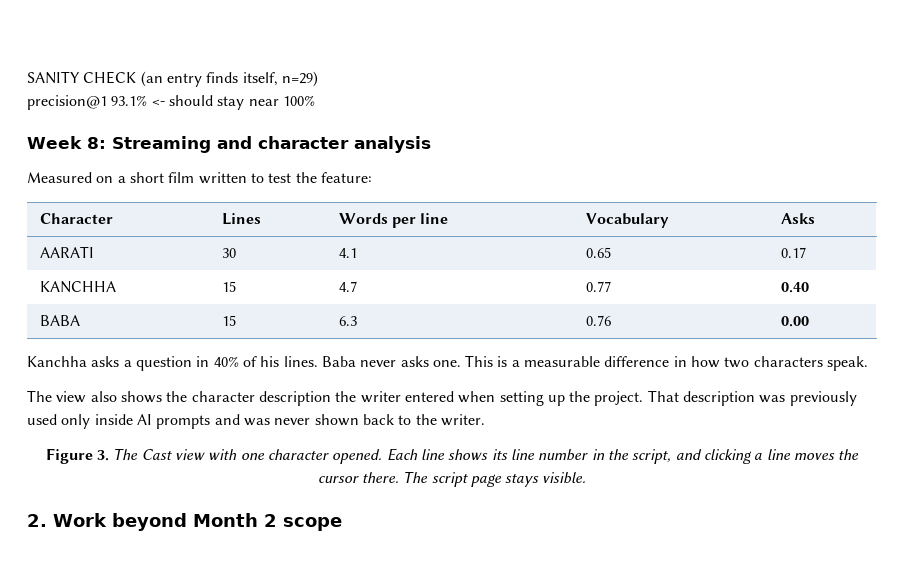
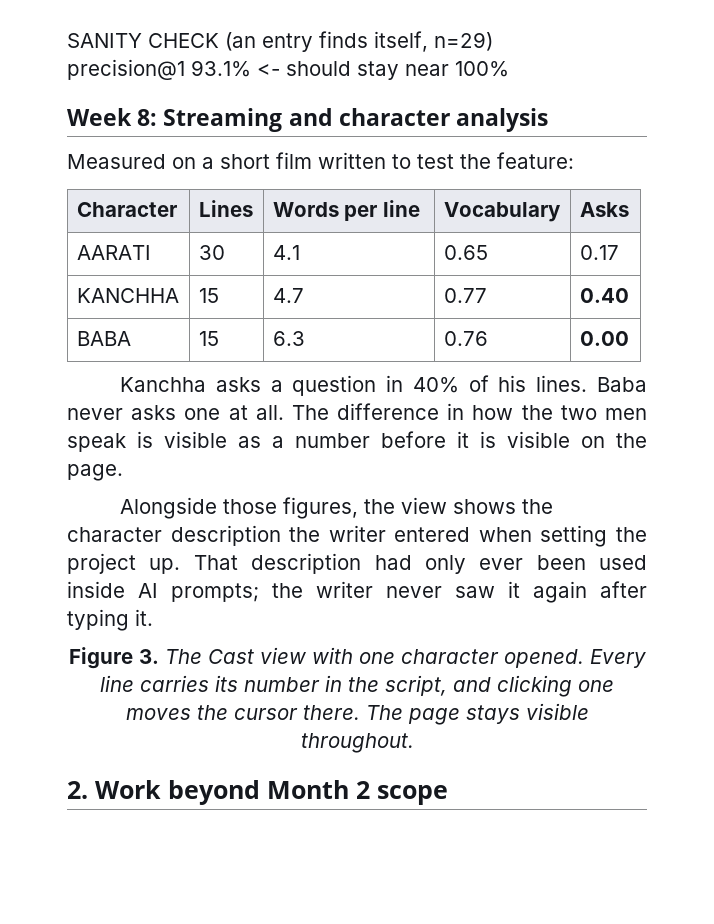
[432,355,869,371] [27,390,117,403] one. This is a measurable difference in how two characters speak. // The view also -> [184,403,647,420] [67,431,647,452] [67,464,123,481] [119,497,447,519] one at all. The difference in how the two men speak is visible as a number before it is visible on the page. // Alongside those figures, the view
[547,390,857,406] [27,414,485,429] up the project. That description was previously used only inside AI prompts and was never shown back to the writer. -> [615,527,647,542] [67,553,647,574] [67,581,647,603] [67,609,153,631] the project up. That description had only ever been used inside AI prompts; the writer never saw it again after typing it.
[386,448,535,461] Each line shows its line -> [589,649,646,668] [100,675,238,692] Every line carries its
[754,449,791,460] a line -> [578,680,614,692] one
[431,472,468,487] script -> (403, 712) none
[542,472,587,484] visible. -> [525,703,589,720] [300,733,414,753] visible throughout.

